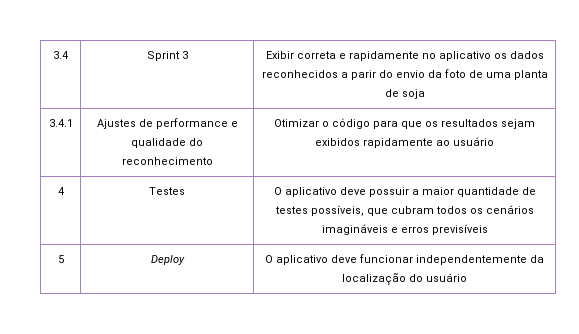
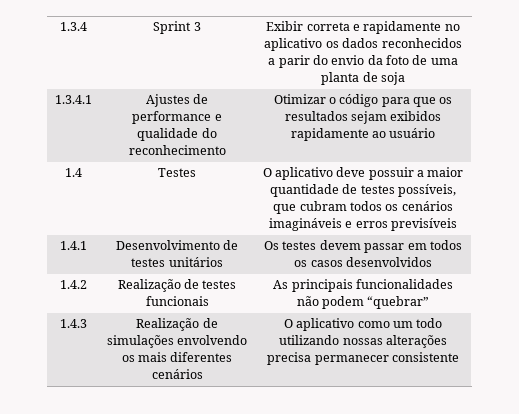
[53,51,69,59] 3.4 -> [60,22,87,31] 1.3.4
[48,119,73,127] 3.4.1 -> [55,95,92,104] 1.3.4.1
[57,187,65,195] 4 -> [65,168,82,177] 1.4
[57,255,64,263] [150,255,185,265] [265,254,544,265] [342,273,467,285] 5 | Deploy | O aplicativo deve funcionar independentemente da localização do usuário -> [60,241,87,250] [115,240,239,250] [131,257,223,267] [264,240,462,253] [294,257,432,267] [60,280,87,289] [117,279,237,292] [145,296,209,306] [273,279,453,292] [296,296,430,309] [60,319,87,328] [136,318,218,331] [106,335,248,348] [121,352,233,362] [151,369,203,379] [283,318,443,331] [279,335,447,348] [267,352,459,365] 1.4.1 | Desenvolvimento de testes unitários | Os testes devem passar em todos os casos desenvolvidos // 1.4.2 | Realização de testes funcionais | As principais funcionalidades não podem “quebrar” // 1.4.3 | Realização de simulações envolvendo os mais diferentes cenários | O aplicativo como um todo utilizando nossas alterações precisa permanecer consistente

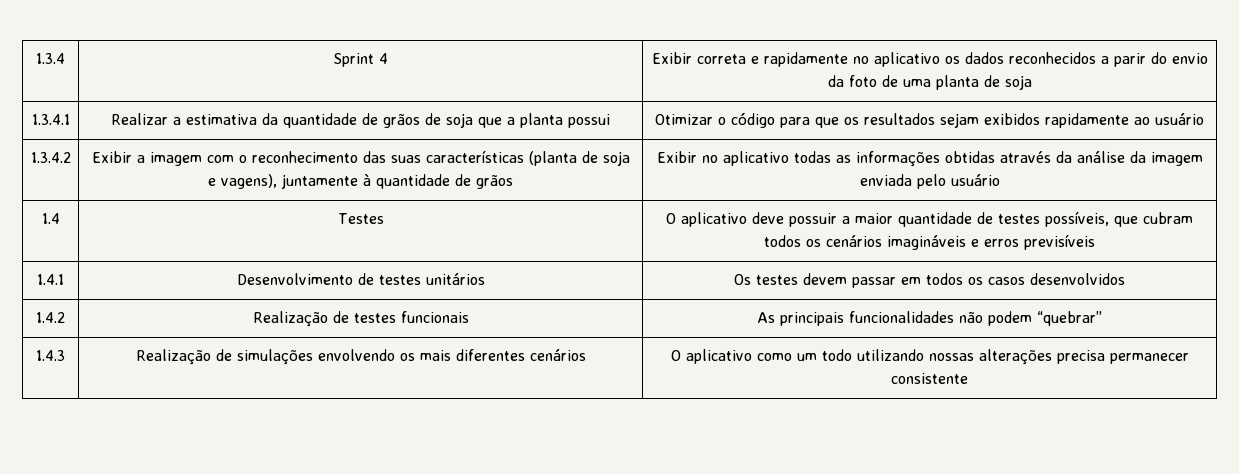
[193,22,201,31] 3 -> [379,53,388,64] 4
[145,94,209,107] [132,111,222,124] [137,128,217,141] [128,145,226,155] Ajustes de performance e qualidade do reconhecimento -> [111,113,610,128] Realizar a estimativa da quantidade de grãos de soja que a planta possui
(436, 133) none -> [30,152,71,163] [91,150,630,166] [208,174,513,189] [656,151,1203,167] [859,174,1000,189] // 1.3.4.2 | Exibir a imagem com o reconhecimento das suas características (planta de soja e vagens), juntamente à quantidade de grãos | Exibir no aplicativo todas as informações obtidas através da análise da imagem enviada pelo usuário

